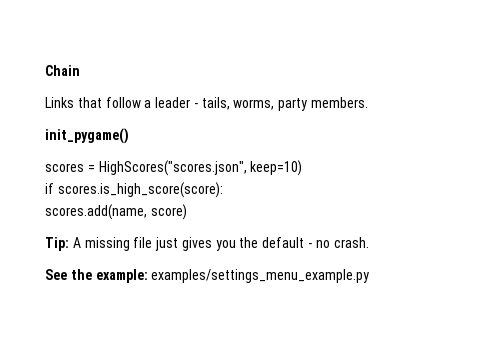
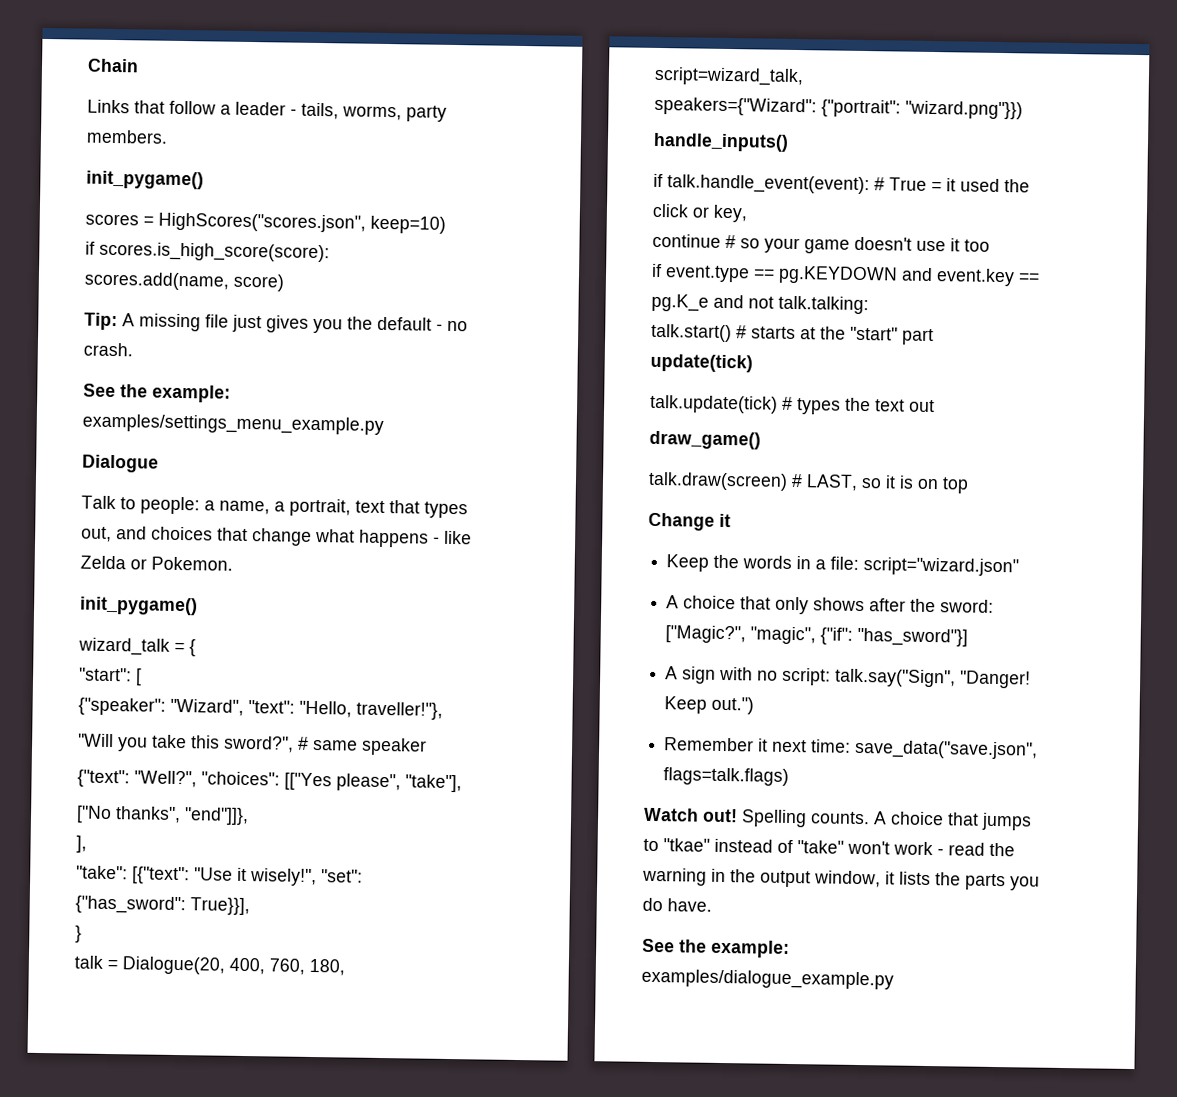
(370, 276) none -> [82,454,159,473] [81,495,468,519] [81,526,472,548] [80,555,233,571] [79,596,198,616] [78,637,196,657] [79,667,142,686] [78,697,443,720] [78,733,427,756] [77,769,462,793] [76,805,249,826] [76,835,87,853] [76,865,363,887] [75,895,250,916] [75,925,82,943] [74,955,345,976] [654,66,804,87] [654,96,1023,120] [653,132,789,152] [653,173,1030,195] [652,203,748,223] [652,233,990,254] [651,263,1040,287] [651,293,869,315] [651,323,934,346] [650,353,753,373] [650,394,935,415] [649,430,761,450] [648,471,969,494] [648,512,731,531] [666,554,1020,577] [666,595,995,615] [665,625,969,647] [665,666,1032,689] [664,696,755,715] [664,737,1039,760] [663,767,790,786] [644,807,1032,831] [643,838,1015,857] [642,867,1040,891] [642,897,712,912] [642,938,790,958] [641,968,894,990] // Dialogue // Talk to people: a name, a portrait, text that types out, and choices that change what happens - like Zelda or Pokemon. // init_pygame() // wizard_talk = { // "start": [ // {"speaker": "Wizard", "text": "Hello, traveller!"}, // "Will you take this sword?", # same speaker // {"text": "Well?", "choices": [["Yes please", "take"], // ["No thanks", "end"]]}, // ], // "take": [{"text": "Use it wisely!", "set": {"has_sword": True}}], // } // talk = Dialogue(20, 400, 760, 180, script=wizard_talk, // speakers={"Wizard": {"portrait": "wizard.png"}}) // handle_inputs() // if talk.handle_event(event): # True = it used the click or key, // continue # so your game doesn't use it too // if event.type == pg.KEYDOWN and event.key == pg.K_e and not talk.talking: // talk.start() # starts at the "start" part // update(tick) // talk.update(tick) # types the text out // draw_game() // talk.draw(screen) # LAST, so it is on top // Change it // Keep the words in a file: script="wizard.json" // A choice that only shows after the sword: ["Magic?", "magic", {"if": "has_sword"}] // A sign with no script: talk.say("Sign", "Danger! Keep out.") // Remember it next time: save_data("save.json", flags=talk.flags) // Watch out! Spelling counts. A choice that jumps to "tkae" instead of "take" won't work - read the warning in the output window, it lists the parts you do have. // See the example: examples/dialogue_example.py

